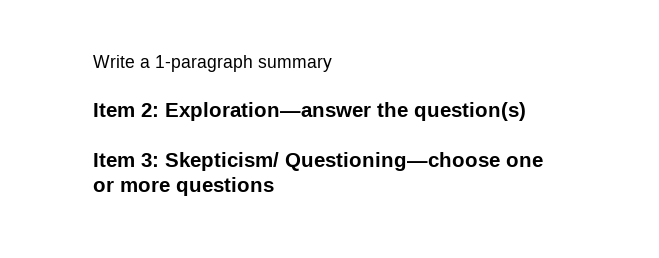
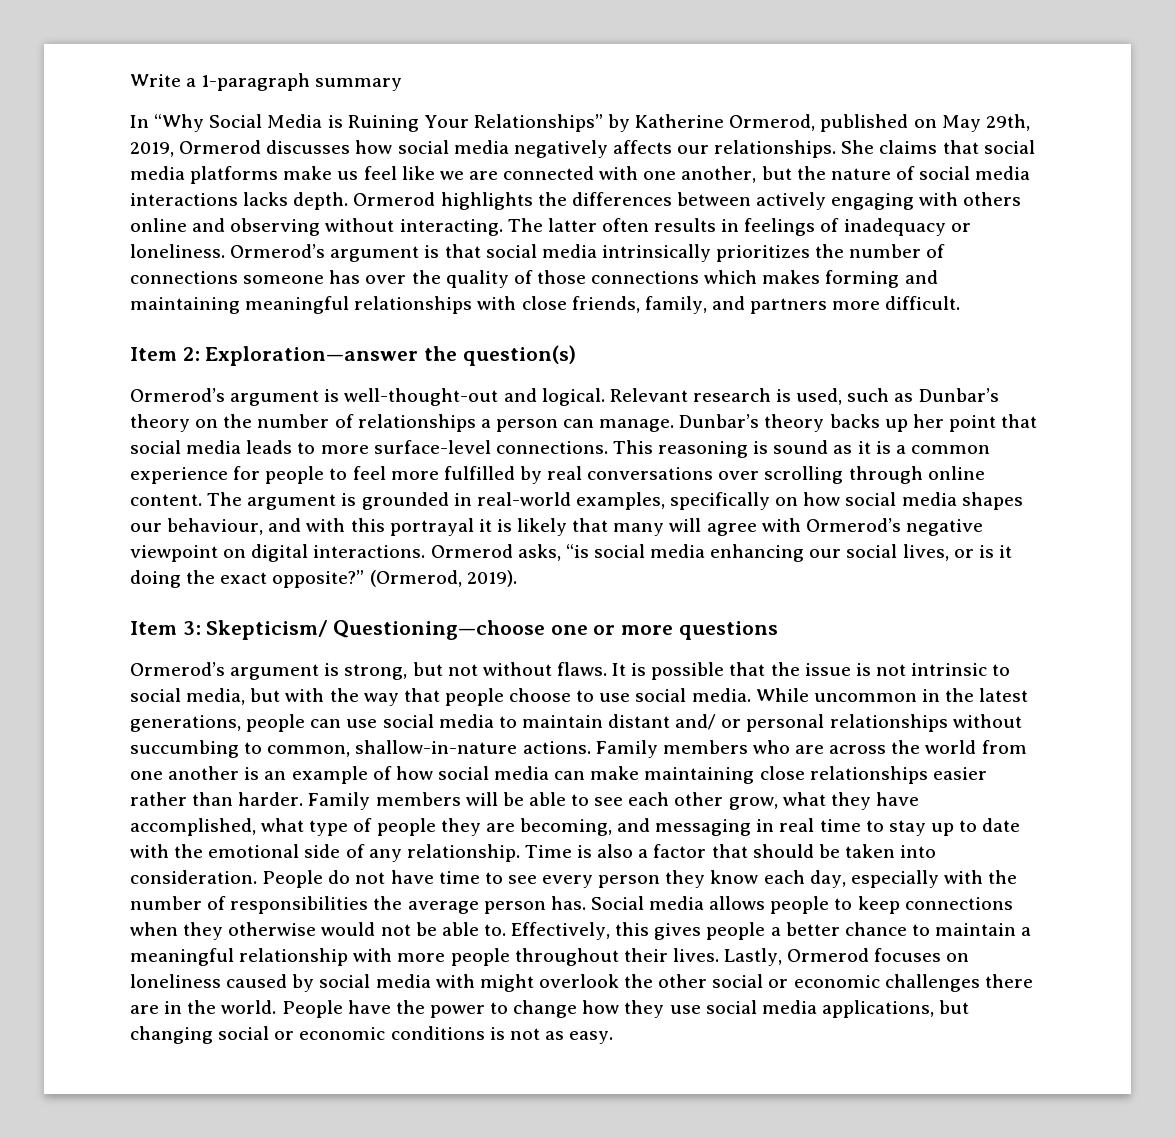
(332, 64) none -> [130,114,1030,132] [130,140,1035,158] [130,166,1031,184] [130,192,1022,210] [130,218,971,236] [130,244,946,262] [130,270,938,288] [130,296,961,314] // In “Why Social Media is Ruining Your Relationships” by Katherine Ormerod, published on May 29th, 2019, Ormerod discusses how social media negatively affects our relationships. She claims that social media platforms make us feel like we are connected with one another, but the nature of social media interactions lacks depth. Ormerod highlights the differences between actively engaging with others online and observing without interacting. The latter often results in feelings of inadequacy or loneliness. Ormerod’s argument is that social media intrinsically prioritizes the number of connections someone has over the quality of those connections which makes forming and maintaining meaningful relationships with close friends, family, and partners more difficult.
(526, 111) none -> [130,388,999,406] [130,414,1038,432] [130,440,990,458] [130,466,985,484] [130,492,1023,510] [130,518,983,536] [130,544,1012,562] [130,570,517,588] // Ormerod’s argument is well-thought-out and logical. Relevant research is used, such as Dunbar’s theory on the number of relationships a person can manage. Dunbar’s theory backs up her point that social media leads to more surface-level connections. This reasoning is sound as it is a common experience for people to feel more fulfilled by real conversations over scrolling through online content. The argument is grounded in real-world examples, specifically on how social media shapes our behaviour, and with this portrayal it is likely that many will agree with Ormerod’s negative viewpoint on digital interactions. Ormerod asks, “is social media enhancing our social lives, or is it doing the exact opposite?” (Ormerod, 2019).
(274, 186) none -> [130,662,1011,680] [130,688,1029,706] [130,714,1022,732] [130,740,1027,758] [130,766,987,784] [130,792,919,810] [130,818,1021,836] [130,844,937,862] [130,870,1018,888] [130,896,1013,914] [130,922,1032,940] [130,948,970,966] [130,974,1033,992] [130,1000,970,1018] [130,1026,614,1044] // Ormerod’s argument is strong, but not without flaws. It is possible that the issue is not intrinsic to social media, but with the way that people choose to use social media. While uncommon in the latest generations, people can use social media to maintain distant and/ or personal relationships without succumbing to common, shallow-in-nature actions. Family members who are across the world from one another is an example of how social media can make maintaining close relationships easier rather than harder. Family members will be able to see each other grow, what they have accomplished, what type of people they are becoming, and messaging in real time to stay up to date with the emotional side of any relationship. Time is also a factor that should be taken into consideration. People do not have time to see every person they know each day, especially with the number of responsibilities the average person has. Social media allows people to keep connections when they otherwise would not be able to. Effectively, this gives people a better chance to maintain a meaningful relationship with more people throughout their lives. Lastly, Ormerod focuses on loneliness caused by social media with might overlook the other social or economic challenges there are in the world. People have the power to change how they use social media applications, but changing social or economic conditions is not as easy.

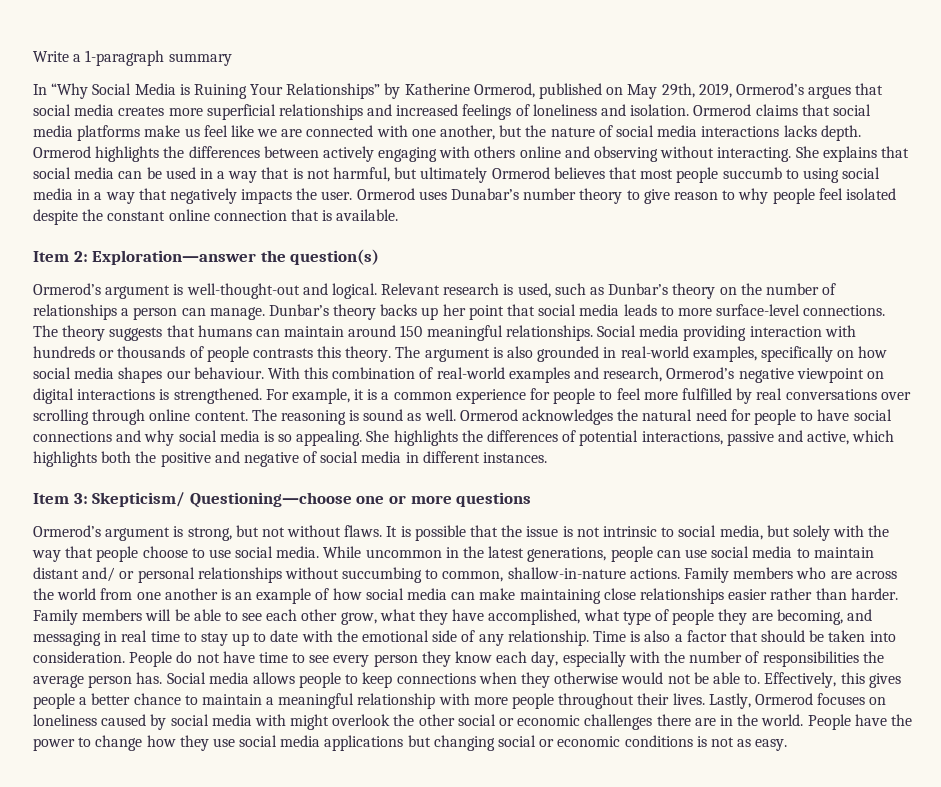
[179,140,875,158] Ormerod discusses how social media negatively affects our relationships. She -> [735,83,884,99] [33,104,752,120] Ormerod’s argues that social media creates more superficial relationships and increased feelings of loneliness and isolation. Ormerod
[507,218,971,236] [130,244,946,262] [130,270,938,288] [130,296,961,314] The latter often results in feelings of inadequacy or loneliness. Ormerod’s argument is that social media intrinsically prioritizes the number of connections someone has over the quality of those connections which makes forming and maintaining meaningful relationships with close friends, family, and partners more difficult. -> [795,146,909,162] [33,167,881,183] [33,188,896,204] [33,209,399,225] She explains that social media can be used in a way that is not harmful, but ultimately Ormerod believes that most people succumb to using social media in a way that negatively impacts the user. Ormerod uses Dunabar’s number theory to give reason to why people feel isolated despite the constant online connection that is available.
[612,440,853,458] This reasoning is sound as -> [33,325,856,341] [33,346,888,362] [33,367,884,383] [33,388,350,404] The theory suggests that humans can maintain around 150 meaningful relationships. Social media providing interaction with hundreds or thousands of people contrasts this theory. The argument is also grounded in real-world examples, specifically on how social media shapes our behaviour. With this combination of real-world examples and research, Ormerod’s negative viewpoint on digital interactions is strengthened. For example,
[247,492,1023,510] [130,518,983,536] [130,544,1012,562] [130,570,517,588] argument is grounded in real-world examples, specifically on how social media shapes our behaviour, and with this portrayal it is likely that many will agree with Ormerod’s negative viewpoint on digital interactions. Ormerod asks, “is social media enhancing our social lives, or is it doing the exact opposite?” (Ormerod, 2019). -> [280,409,892,425] [33,430,895,446] [33,451,548,467] reasoning is sound as well. Ormerod acknowledges the natural need for people to have social connections and why social media is so appealing. She highlights the differences of potential interactions, passive and active, which highlights both the positive and negative of social media in different instances.
(281, 695) none -> [792,525,830,541] solely
[821,1000,934,1018] applications, -> [324,735,404,751] applications

